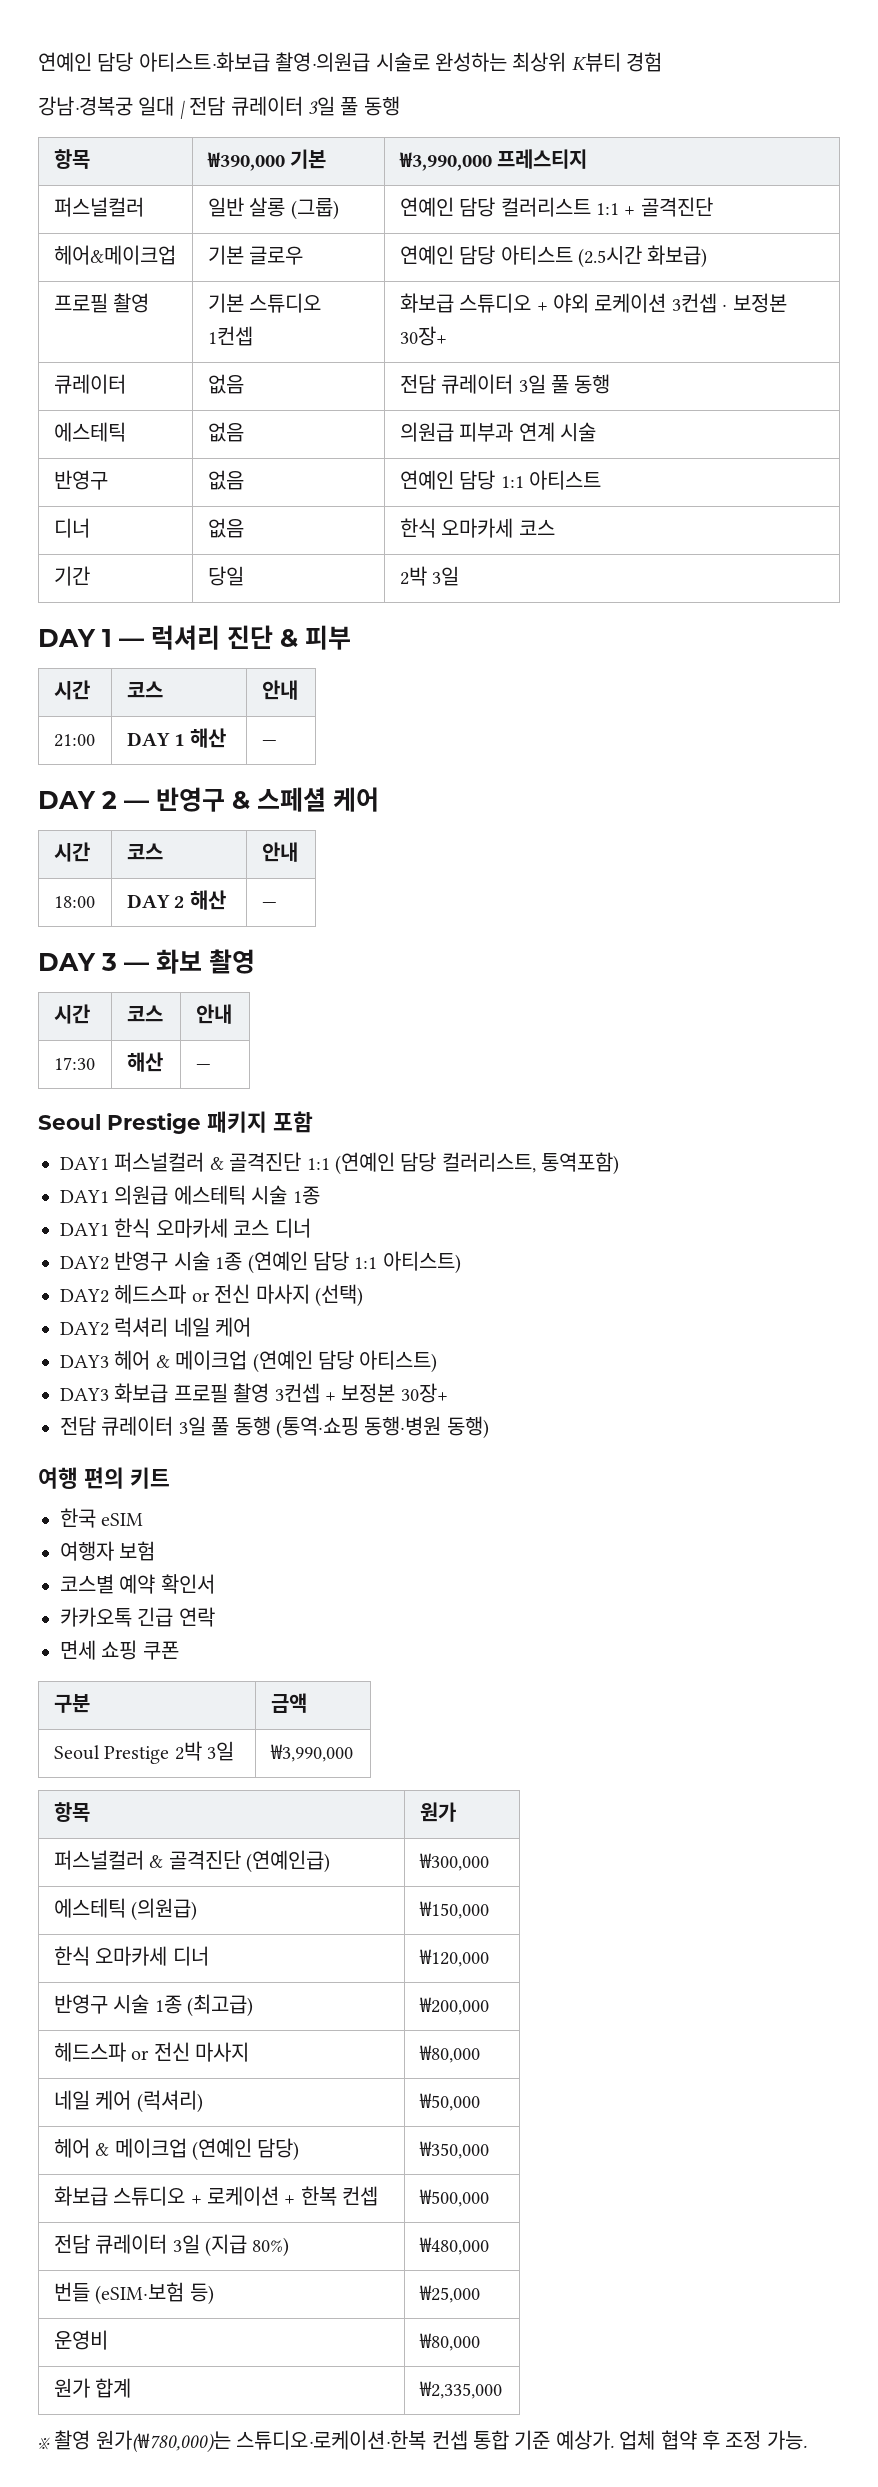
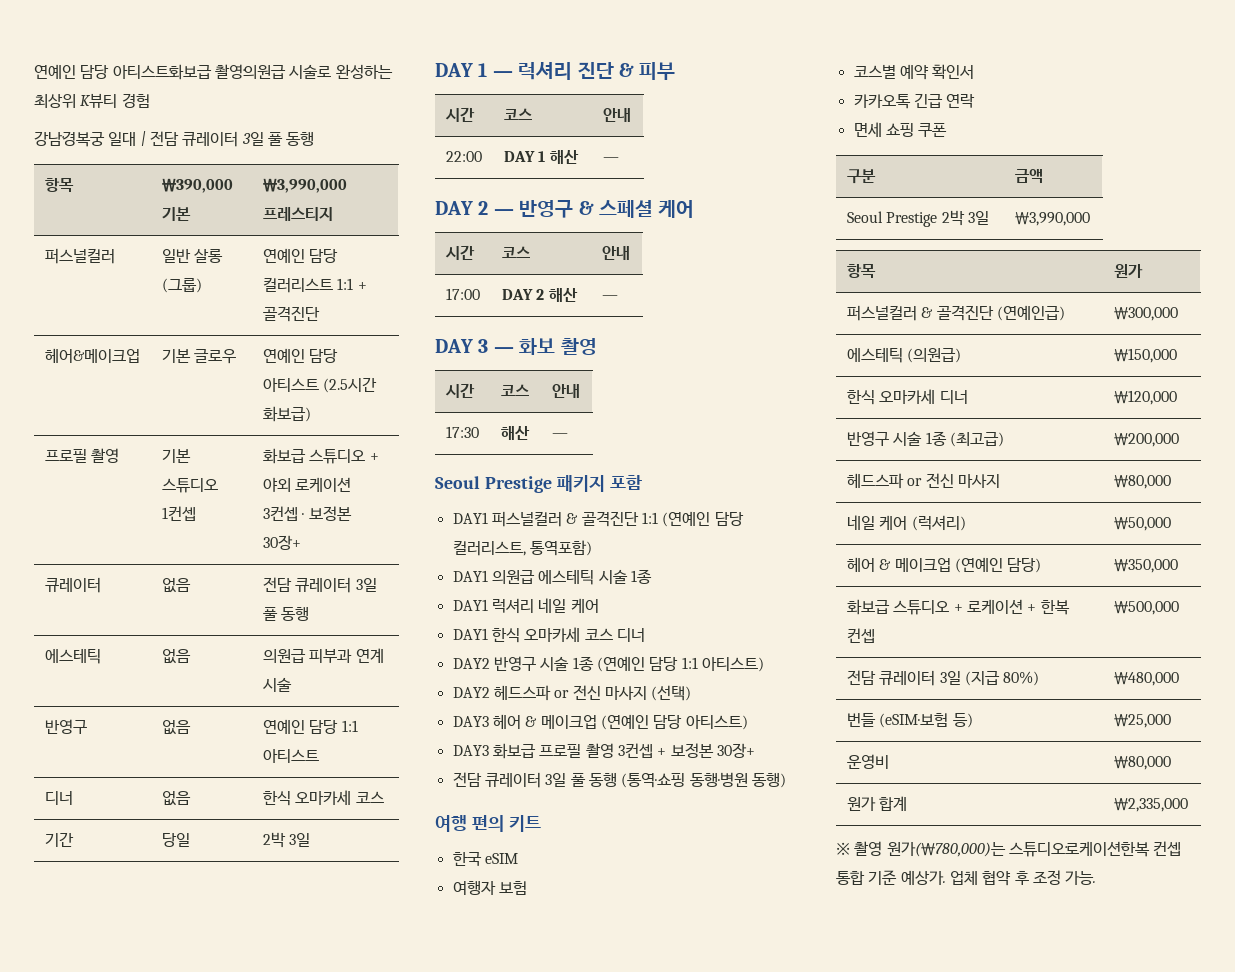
[53,734,95,747] 21:00 -> [445,151,482,162] 22:00
[53,896,95,908] 18:00 -> [445,288,480,300] 17:00
(320, 1195) none -> [452,598,599,614] // DAY1 럭셔리 네일 케어
[60,1317,252,1337] // DAY2 럭셔리 네일 케어 -> (692, 693) none

